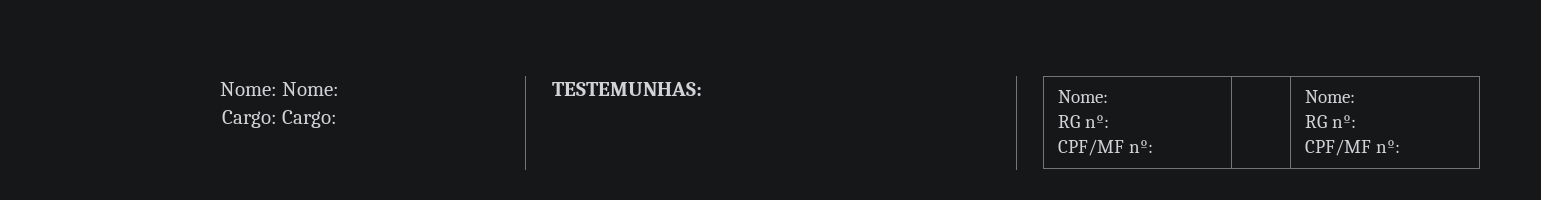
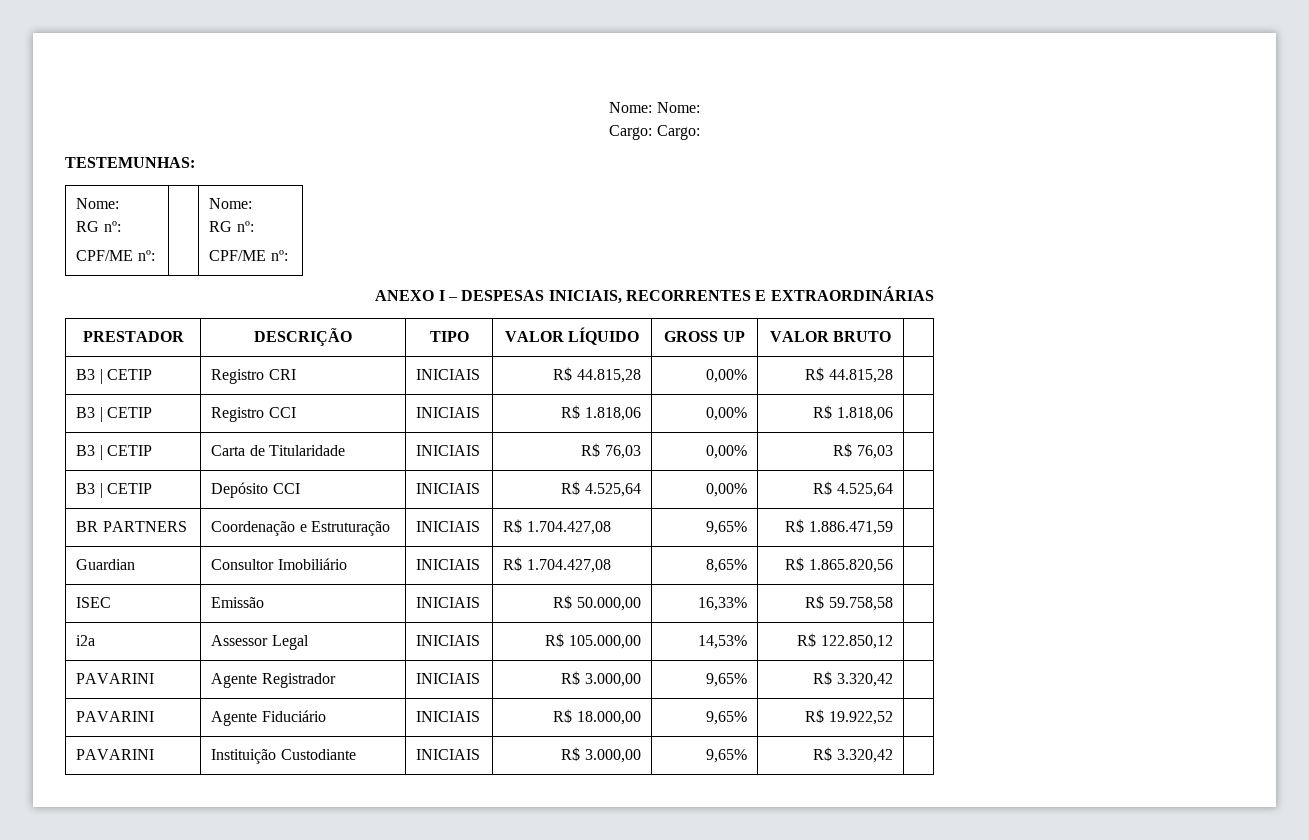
[1058,139,1125,156] CPF/MF -> [76,250,134,261] CPF/ME
[1305,139,1401,156] CPF/MF nº: -> [209,250,288,261] [375,286,934,304] [82,331,184,342] [254,328,352,346] [429,331,469,342] [504,327,640,345] [664,331,745,342] [769,331,892,342] [76,369,152,384] [211,369,296,384] [416,369,481,380] [553,367,641,383] [705,369,747,383] [805,367,893,383] [76,407,152,422] [211,407,296,422] [416,407,481,418] [561,405,641,421] [705,407,747,421] [813,405,893,421] [76,445,152,460] [211,445,345,456] [416,445,481,456] [581,443,641,459] [705,445,747,459] [833,443,893,459] [76,483,152,498] [211,482,300,498] [416,483,481,494] [561,481,641,497] [705,483,747,497] [813,481,893,497] [76,521,187,532] [211,521,390,536] [416,521,481,532] [503,519,611,535] [705,521,747,535] [785,519,893,535] [76,559,136,570] [211,558,347,570] [416,559,481,570] [503,557,611,573] [705,559,747,573] [785,557,893,573] [76,597,112,608] [211,597,265,608] [416,597,481,608] [553,595,641,611] [697,597,747,611] [805,595,893,611] [76,635,96,646] [211,635,309,650] [416,635,481,646] [545,633,641,649] [697,635,747,649] [797,633,893,649] [76,673,155,684] [211,673,336,688] [416,673,481,684] [561,671,641,687] [705,673,747,687] [813,671,893,687] [76,711,155,722] [211,710,326,726] [416,711,481,722] [553,709,641,725] [705,711,747,725] [805,709,893,725] [76,749,155,760] [211,749,356,764] [416,749,481,760] [561,747,641,763] [705,749,747,763] [813,747,893,763] CPF/ME nº: // ANEXO I – DESPESAS INICIAIS, RECORRENTES E EXTRAORDINÁRIAS // PRESTADOR | DESCRIÇÃO | TIPO | VALOR LÍQUIDO | GROSS UP | VALOR BRUTO | // B3 | CETIP | Registro CRI | INICIAIS | R$ 44.815,28 | 0,00% | R$ 44.815,28 | // B3 | CETIP | Registro CCI | INICIAIS | R$ 1.818,06 | 0,00% | R$ 1.818,06 | // B3 | CETIP | Carta de Titularidade | INICIAIS | R$ 76,03 | 0,00% | R$ 76,03 | // B3 | CETIP | Depósito CCI | INICIAIS | R$ 4.525,64 | 0,00% | R$ 4.525,64 | // BR PARTNERS | Coordenação e Estruturação | INICIAIS | R$ 1.704.427,08 | 9,65% | R$ 1.886.471,59 | // Guardian | Consultor Imobiliário | INICIAIS | R$ 1.704.427,08 | 8,65% | R$ 1.865.820,56 | // ISEC | Emissão | INICIAIS | R$ 50.000,00 | 16,33% | R$ 59.758,58 | // i2a | Assessor Legal | INICIAIS | R$ 105.000,00 | 14,53% | R$ 122.850,12 | // PAVARINI | Agente Registrador | INICIAIS | R$ 3.000,00 | 9,65% | R$ 3.320,42 | // PAVARINI | Agente Fiduciário | INICIAIS | R$ 18.000,00 | 9,65% | R$ 19.922,52 | // PAVARINI | Instituição Custodiante | INICIAIS | R$ 3.000,00 | 9,65% | R$ 3.320,42 |

